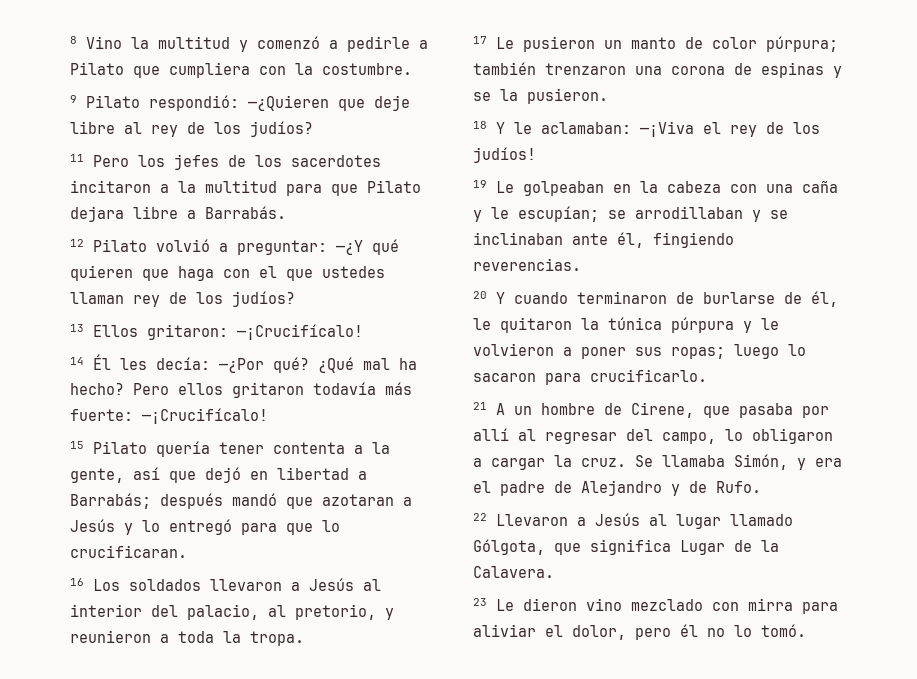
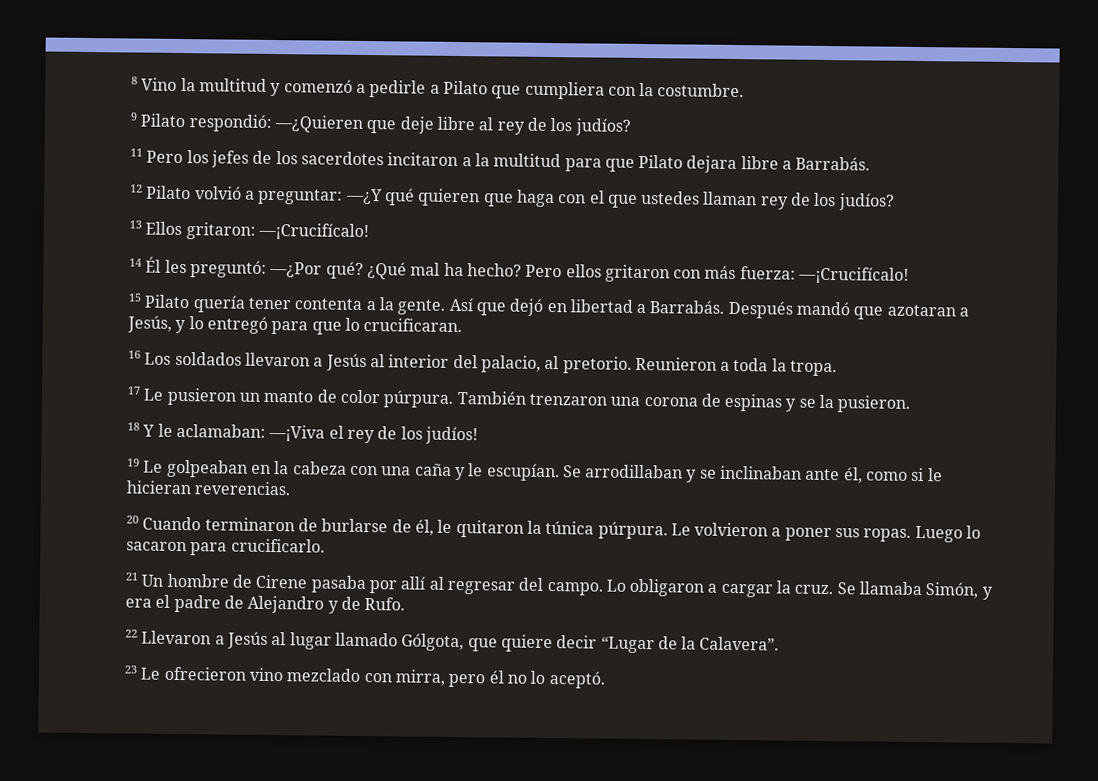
[156,357,210,370] decía: -> [189,260,267,278] preguntó:
[313,382,412,395] [70,409,133,421] todavía más fuerte: -> [673,265,796,280] con más fuerza:
[70,467,160,483] gente, así -> [397,297,473,315] gente. Así
[70,493,223,509] Barrabás; después -> [649,300,793,319] Barrabás. Después
[70,519,115,532] Jesús -> [127,315,172,333] Jesús,
[295,604,394,620] [70,630,151,643] pretorio, y reunieron -> [562,356,717,374] pretorio. Reunieron
[766,36,838,52] [473,62,536,75] púrpura; también -> [383,390,526,408] púrpura. También
[518,206,626,222] escupían; se -> [486,463,582,482] escupían. Se
[653,232,734,248] fingiendo -> [866,467,943,482] [126,480,191,495] como si le hicieran
[496,292,568,304] Y cuando -> [142,516,202,531] Cuando
[671,317,779,333] púrpura y le -> [597,521,691,540] púrpura. Le
[671,344,779,359] ropas; luego -> [863,525,963,543] ropas. Luego
[496,402,730,418] A un hombre de Cirene, que -> [141,573,308,589] Un hombre de Cirene
[662,429,743,444] campo, lo -> [546,579,626,596] campo. Lo
[590,539,725,555] significa Lugar -> [500,634,655,654] quiere decir “Lugar
[473,566,554,578] Calavera. -> [699,636,780,651] Calavera”.
[523,598,577,611] dieron -> [163,666,246,681] ofrecieron
[748,598,838,614] [473,624,626,640] mirra para aliviar el dolor, -> [394,669,445,686] mirra,
[761,624,806,637] tomó. -> [548,671,605,689] aceptó.

